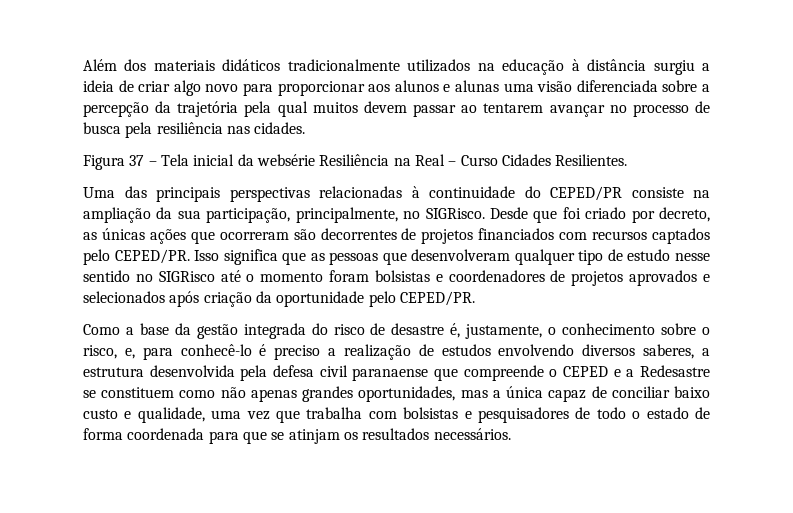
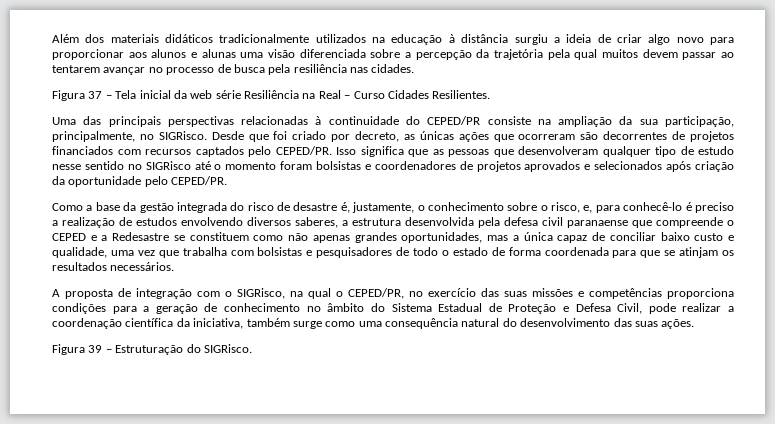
[256,154,315,166] websérie -> [190,90,241,99] web série
(511, 434) none -> [52,288,734,299] [52,303,734,314] [52,318,695,329] [52,344,252,355] // A proposta de integração com o SIGRisco, na qual o CEPED/PR, no exercício das suas missões e competências proporciona condições para a geração de conhecimento no âmbito do Sistema Estadual de Proteção e Defesa Civil, pode realizar a coordenação científica da iniciativa, também surge como uma consequência natural do desenvolvimento das suas ações. // Figura 39 – Estruturação do SIGRisco.

